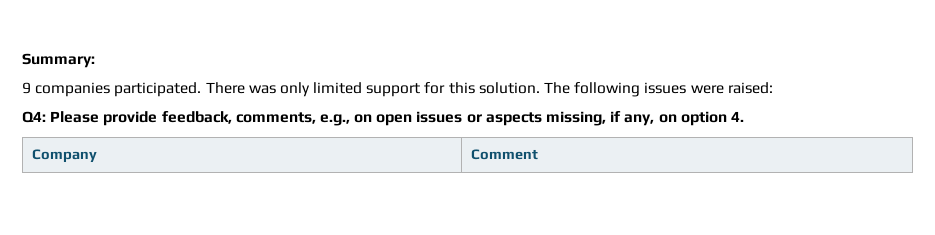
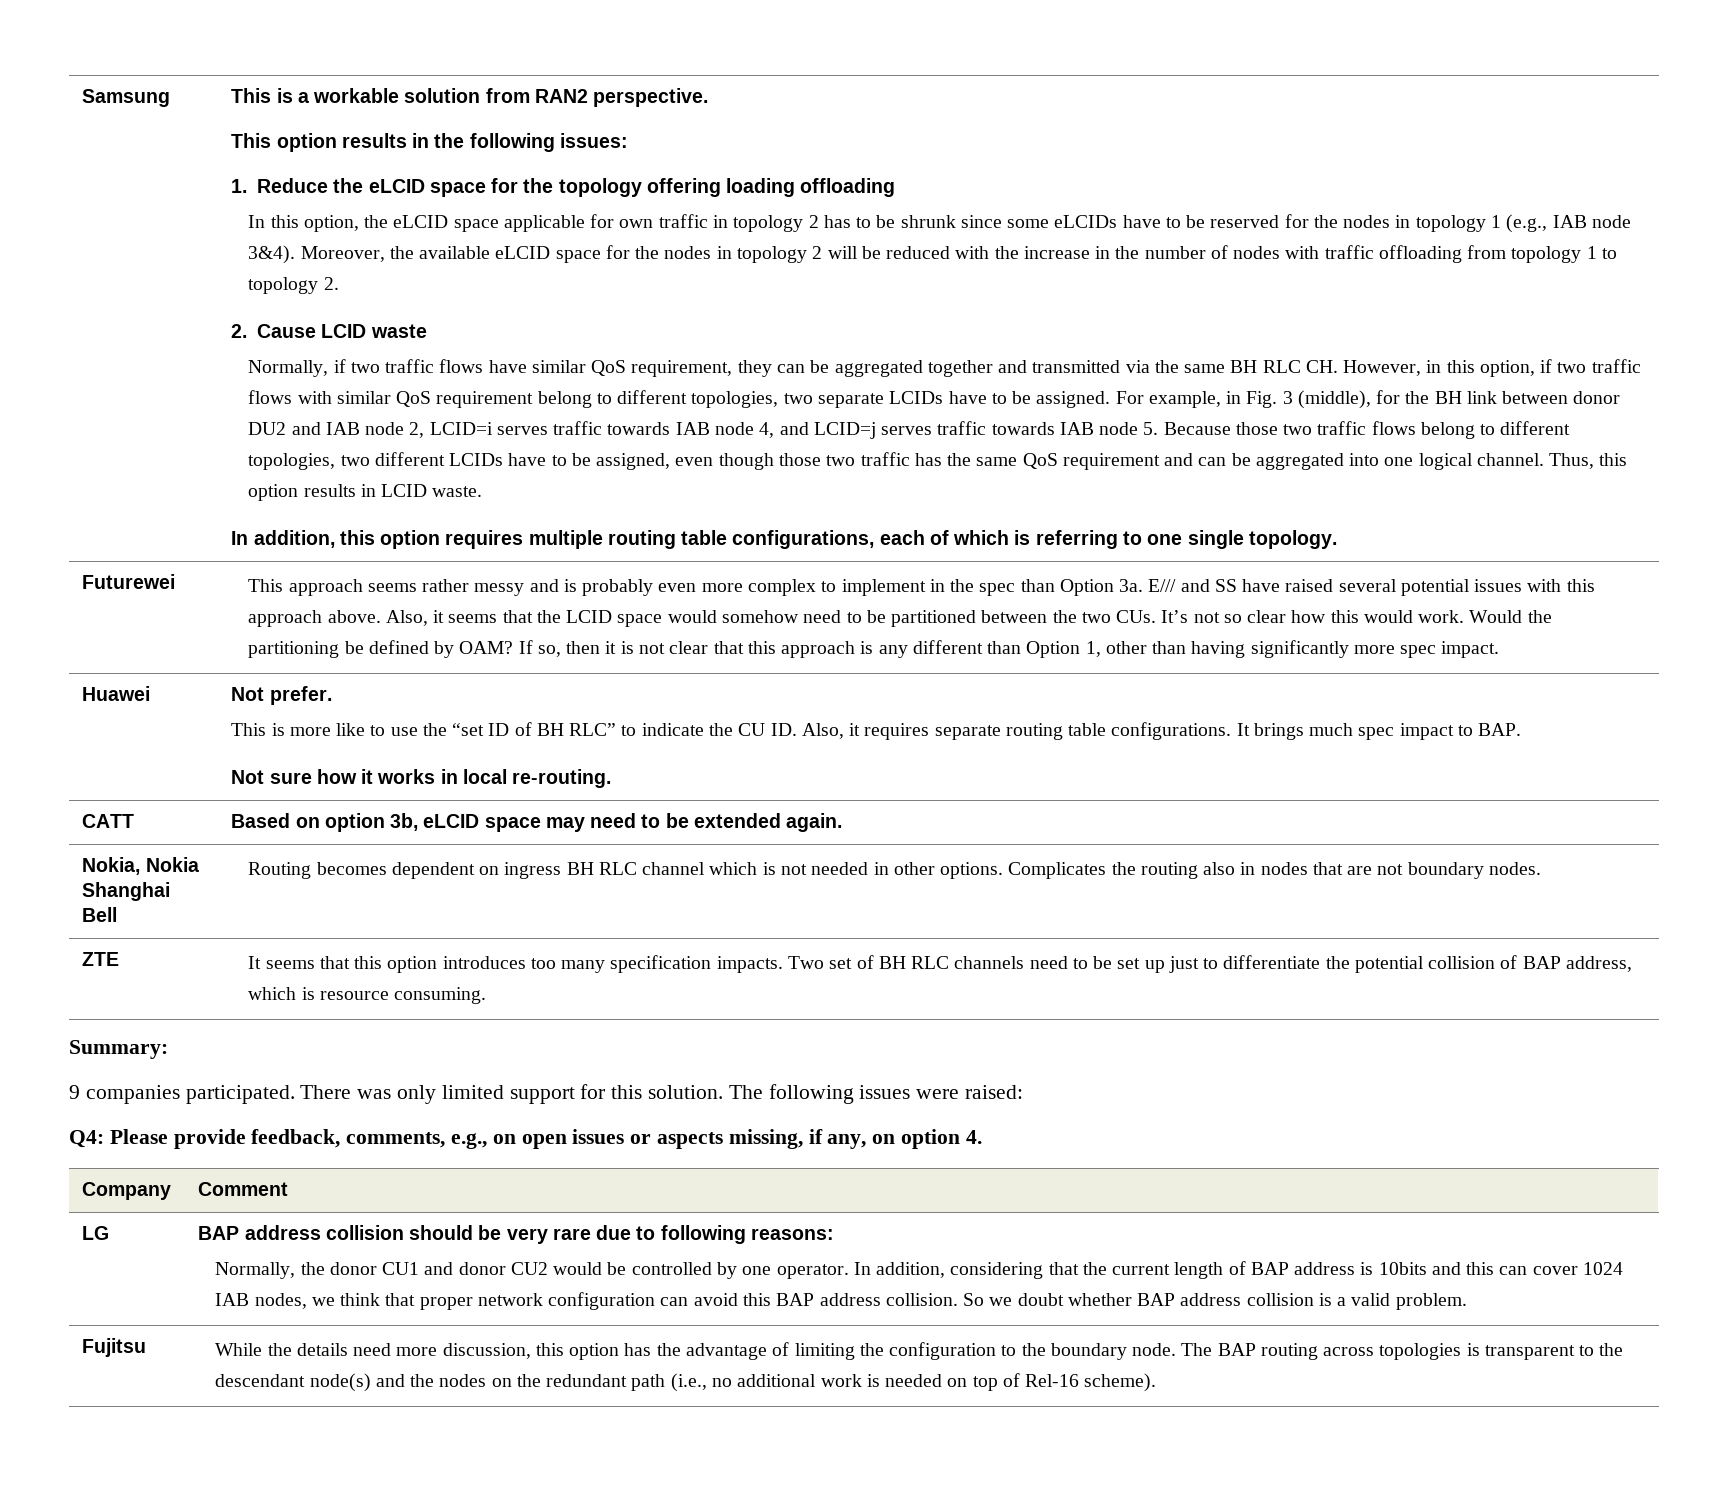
(22, 60) none -> [82,89,171,107] [231,88,709,107] [231,133,628,152] [231,178,896,197] [248,214,1631,233] [248,245,1618,264] [248,277,339,294] [231,324,427,338] [248,359,1641,377] [248,390,1621,409] [248,421,1571,439] [248,452,1628,470] [248,484,483,501] [231,530,1337,549] [82,574,176,589] [248,579,1595,596] [248,610,1552,627] [248,640,1500,658] [82,686,151,701] [231,686,332,705] [231,722,1522,740] [231,769,612,788] [82,814,135,828] [231,813,843,832] [82,857,199,875] [82,882,171,901] [82,907,118,922] [248,862,1541,879] [82,952,120,966] [248,955,1633,973] [248,987,487,1004] Samsung | This is a workable solution from RAN2 perspective. // This option results in the following issues: // 1. Reduce the eLCID space for the topology offering loading offloading // In this option, the eLCID space applicable for own traffic in topology 2 has to be shrunk since some eLCIDs have to be reserved for the nodes in topology 1 (e.g., IAB node 3&4). Moreover, the available eLCID space for the nodes in topology 2 will be reduced with the increase in the number of nodes with traffic offloading from topology 1 to topology 2. // 2. Cause LCID waste // Normally, if two traffic flows have similar QoS requirement, they can be aggregated together and transmitted via the same BH RLC CH. However, in this option, if two traffic flows with similar QoS requirement belong to different topologies, two separate LCIDs have to be assigned. For example, in Fig. 3 (middle), for the BH link between donor DU2 and IAB node 2, LCID=i serves traffic towards IAB node 4, and LCID=j serves traffic towards IAB node 5. Because those two traffic flows belong to different topologies, two different LCIDs have to be assigned, even though those two traffic has the same QoS requirement and can be aggregated into one logical channel. Thus, this option results in LCID waste. // In addition, this option requires multiple routing table configurations, each of which is referring to one single topology. // Futurewei | This approach seems rather messy and is probably even more complex to implement in the spec than Option 3a. E/// and SS have raised several potential issues with this approach above. Also, it seems that the LCID space would somehow need to be partitioned between the two CUs. It’s not so clear how this would work. Would the partitioning be defined by OAM? If so, then it is not clear that this approach is any different than Option 1, other than having significantly more spec impact. // Huawei | Not prefer. // This is more like to use the “set ID of BH RLC” to indicate the CU ID. Also, it requires separate routing table configurations. It brings much spec impact to BAP. // Not sure how it works in local re-routing. // CATT | Based on option 3b, eLCID space may need to be extended again. // Nokia, Nokia Shanghai Bell | Routing becomes dependent on ingress BH RLC channel which is not needed in other options. Complicates the routing also in nodes that are not boundary nodes. // ZTE | It seems that this option introduces too many specification impacts. Two set of BH RLC channels need to be set up just to differentiate the potential collision of BAP address, which is resource consuming. //
(538, 154) none -> [82,1226,110,1240] [198,1225,834,1244] [215,1261,1624,1279] [215,1292,1467,1310] [82,1338,147,1357] [215,1342,1624,1360] [215,1373,1157,1392] // LG | BAP address collision should be very rare due to following reasons: // Normally, the donor CU1 and donor CU2 would be controlled by one operator. In addition, considering that the current length of BAP address is 10bits and this can cover 1024 IAB nodes, we think that proper network configuration can avoid this BAP address collision. So we doubt whether BAP address collision is a valid problem. // Fujitsu | While the details need more discussion, this option has the advantage of limiting the configuration to the boundary node. The BAP routing across topologies is transparent to the descendant node(s) and the nodes on the redundant path (i.e., no additional work is needed on top of Rel-16 scheme).

